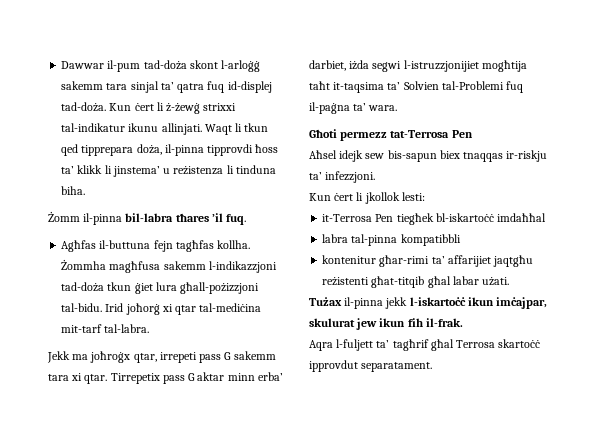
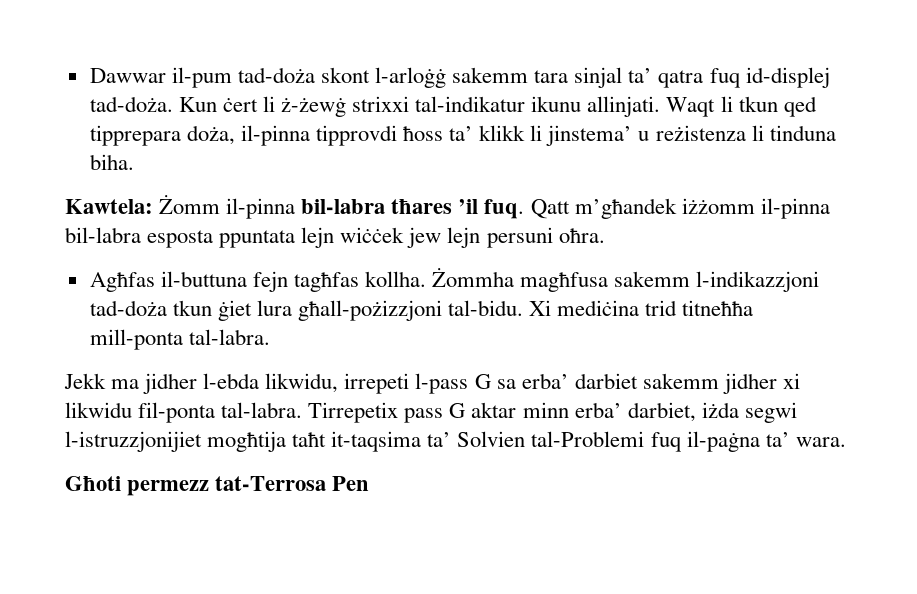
(86, 190) none -> [65,199,153,214] Kawtela:
(247, 219) none -> [530,198,830,219] [65,227,605,248] Qatt m’għandek iżżomm il-pinna bil-labra esposta ppuntata lejn wiċċek jew lejn persuni oħra.
[105,303,262,315] [61,324,150,333] [47,351,276,363] [48,373,108,384] Irid joħorġ xi qtar tal-mediċina mit-tarf tal-labra. // Jekk ma joħroġx qtar, irrepeti pass G sakemm tara xi qtar. -> [529,300,754,316] [89,329,270,350] [64,373,800,394] [65,402,303,423] Xi mediċina trid titneħħa mill-ponta tal-labra. // Jekk ma jidher l-ebda likwidu, irrepeti l-pass G sa erba’ darbiet sakemm jidher xi likwidu fil-ponta tal-labra.
[309,150,548,162] [309,171,376,183] [309,192,425,204] [322,213,547,225] [322,234,461,246] [322,255,534,267] [322,276,510,288] [309,297,548,309] [309,318,463,330] [309,339,541,351] [309,360,433,372] // Aħsel idejk sew bis-sapun biex tnaqqas ir-riskju ta’ infezzjoni. // Kun ċert li jkollok lesti: // it-Terrosa Pen tiegħek bl-iskartoċċ imdaħħal // labra tal-pinna kompatibbli // kontenitur għar-rimi ta’ affarijiet jaqtgħu reżistenti għat-titqib għal labar użati. // Tużax il-pinna jekk l-iskartoċċ ikun imċajpar, skulurat jew ikun fih il-frak. // Aqra l-fuljett ta’ tagħrif għal Terrosa skartoċċ ipprovdut separatament. -> (370, 483) none

